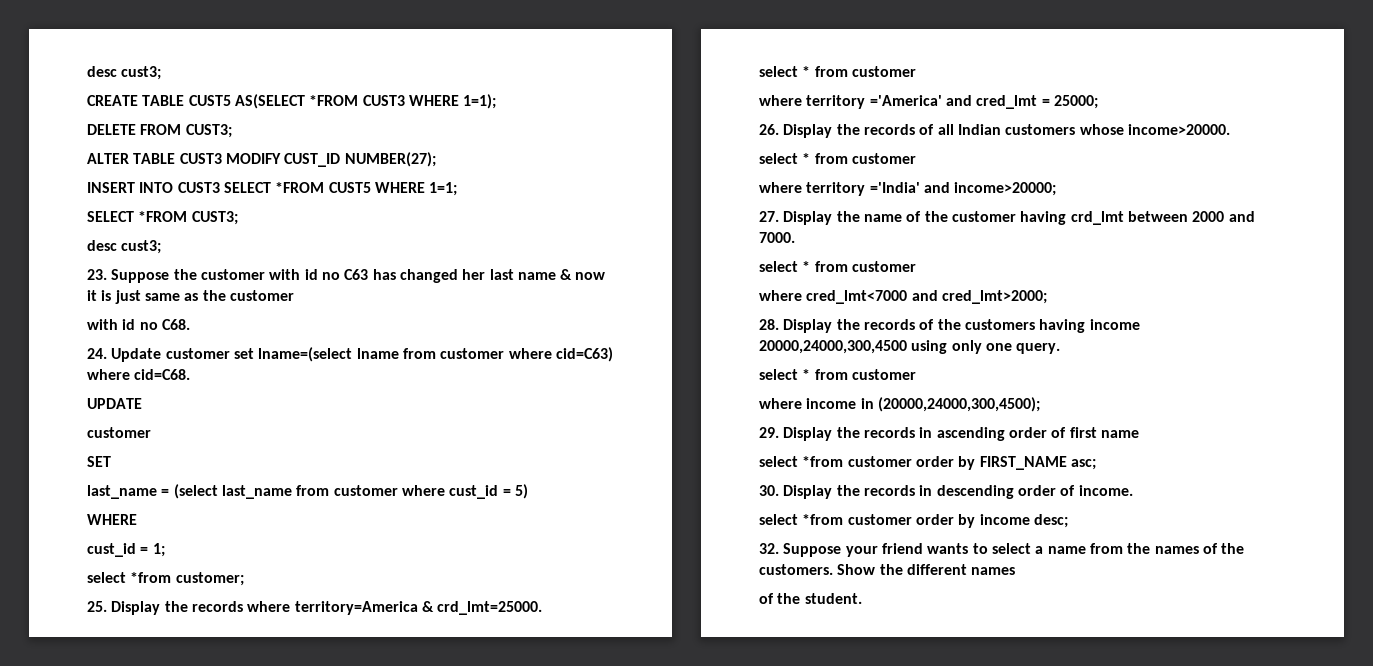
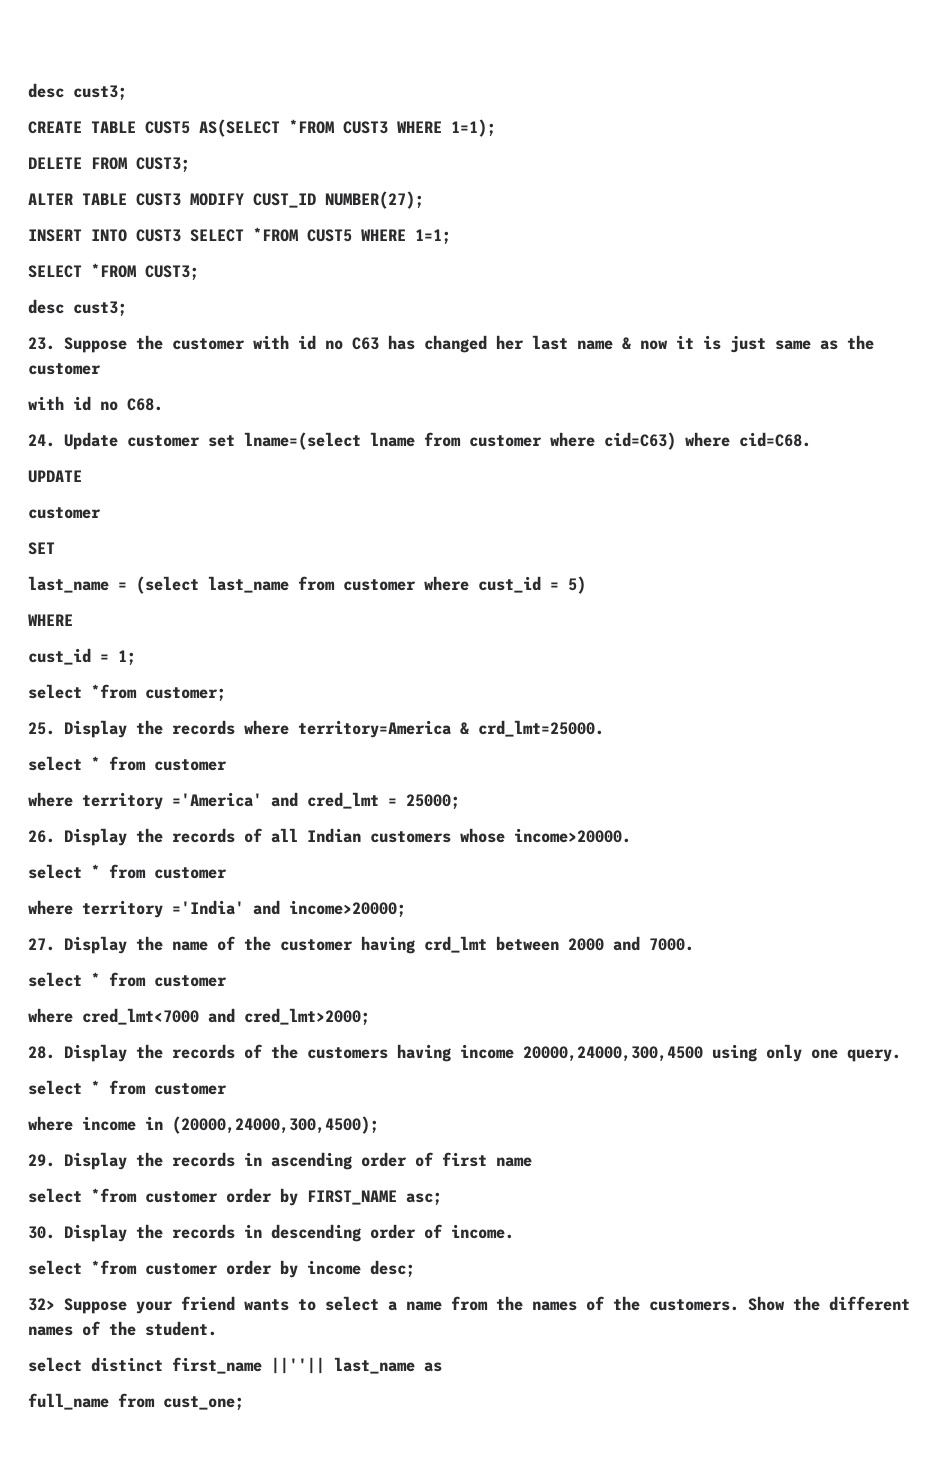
[759,543,779,554] 32. -> [28,1298,55,1311] 32>
(1016, 571) // -> (73, 1331) none
(862, 598) none -> [28,1357,442,1374] [28,1393,244,1411] // select distinct first_name ||''|| last_name as // full_name from cust_one;

